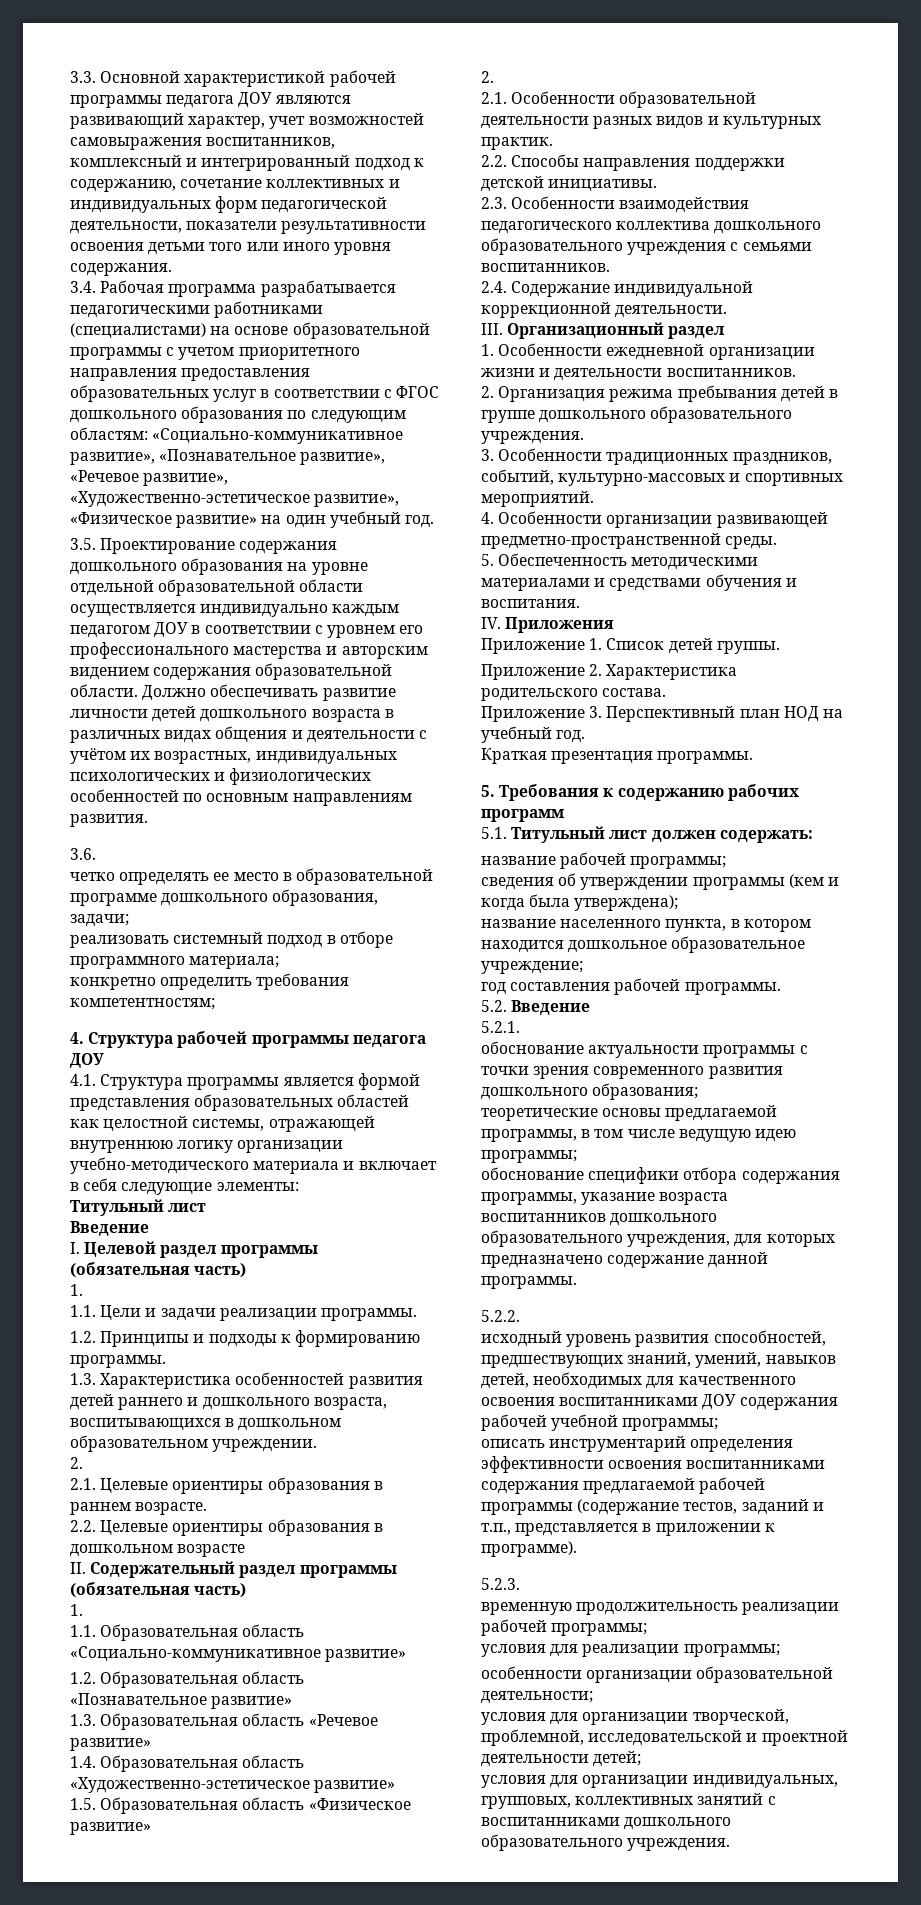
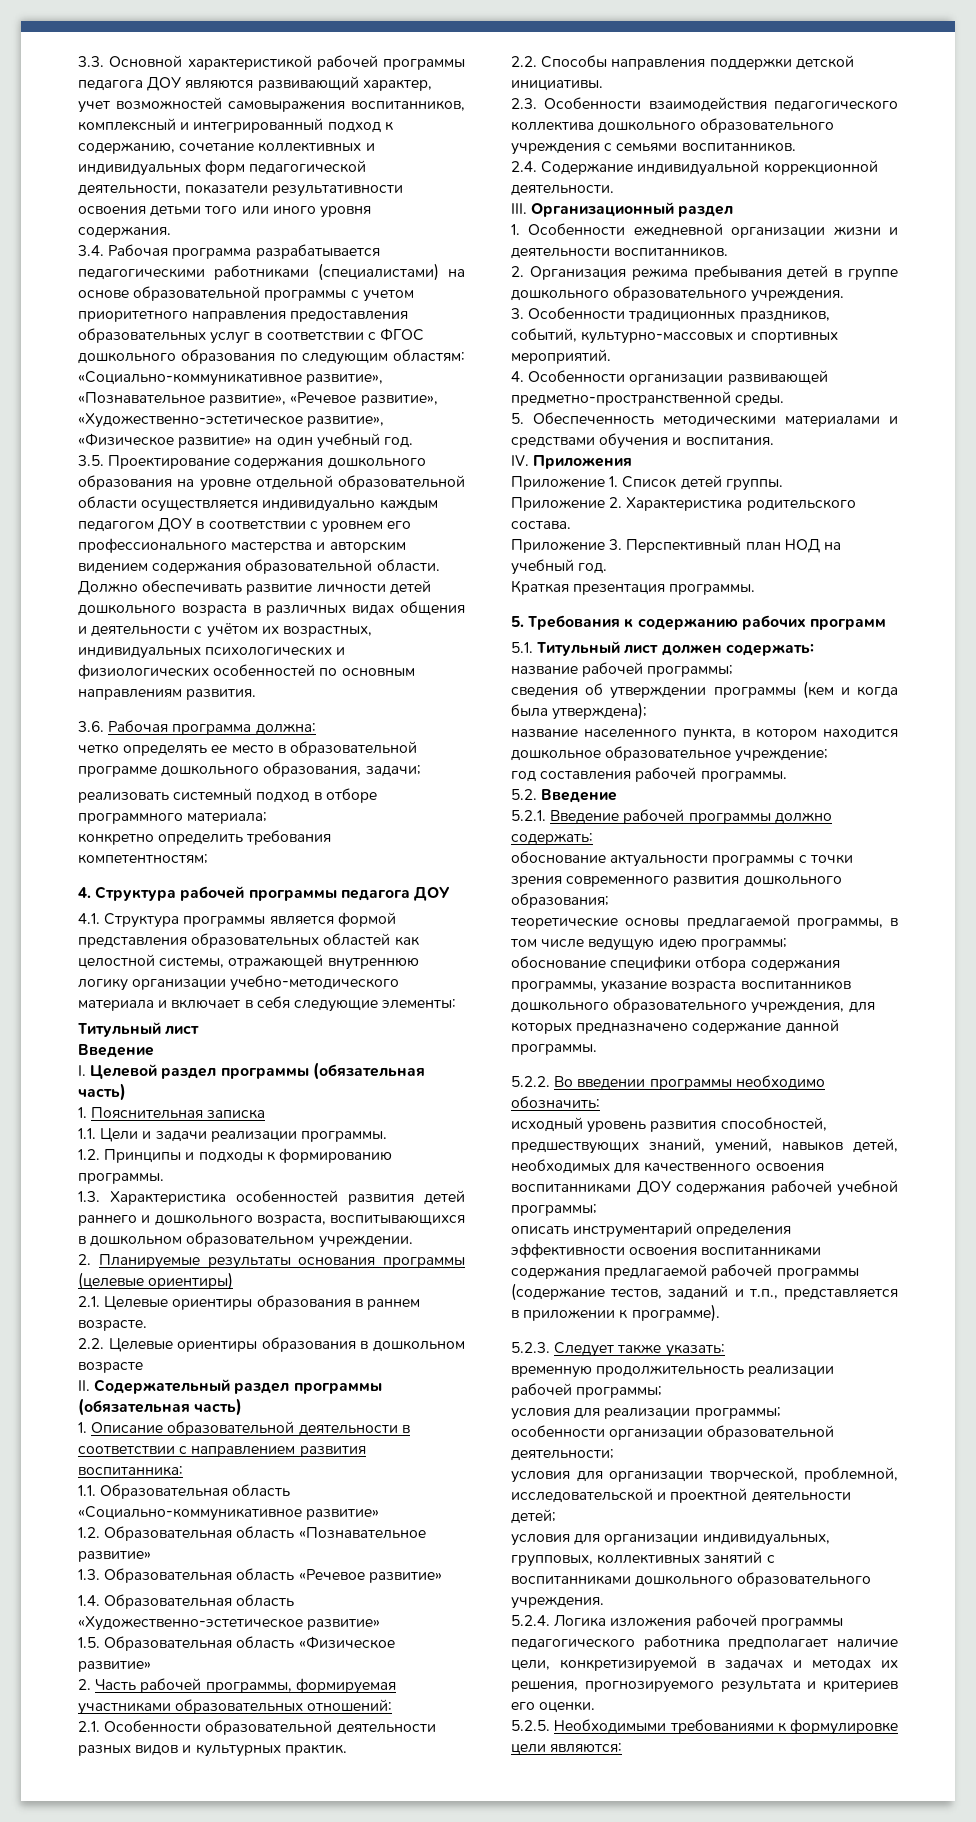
(96, 854) none -> [108,720,316,735] Рабочая программа должна:
(83, 1290) none -> [91,1107,266,1119] Пояснительная записка
(83, 1463) none -> [98,1254,465,1269] [78,1272,234,1290] Планируемые результаты основания программы (целевые ориентиры)
(83, 1610) none -> [91,1421,410,1436] [78,1446,366,1457] [78,1466,183,1476] Описание образовательной деятельности в соответствии с направлением развития воспитанника:
(494, 77) none -> [95,1678,396,1694] [78,1699,393,1715] Часть рабочей программы, формируемая участниками образовательных отношений:
(520, 1027) none -> [550,809,832,824] [511,833,593,845] Введение рабочей программы должно содержать:
(520, 1316) none -> [554,1075,825,1090] [511,1096,600,1108] Во введении программы необходимо обозначить:
(520, 1584) none -> [554,1342,725,1357] Следует также указать:
(731, 1844) none -> [511,1614,843,1629] [511,1635,898,1650] [511,1656,898,1672] [511,1680,898,1693] [511,1701,596,1713] [511,1719,898,1735] [511,1743,623,1755] // 5.2.4. Логика изложения рабочей программы педагогического работника предполагает наличие цели, конкретизируемой в задачах и методах их решения, прогнозируемого результата и критериев его оценки. // 5.2.5. Необходимыми требованиями к формулировке цели являются:

